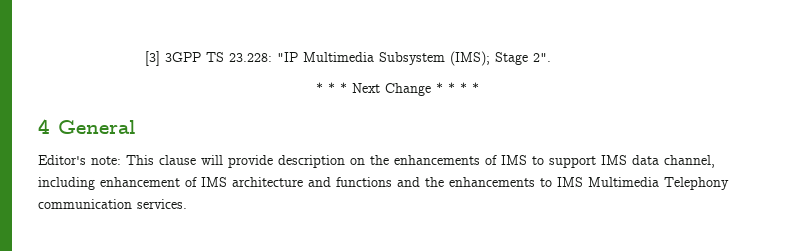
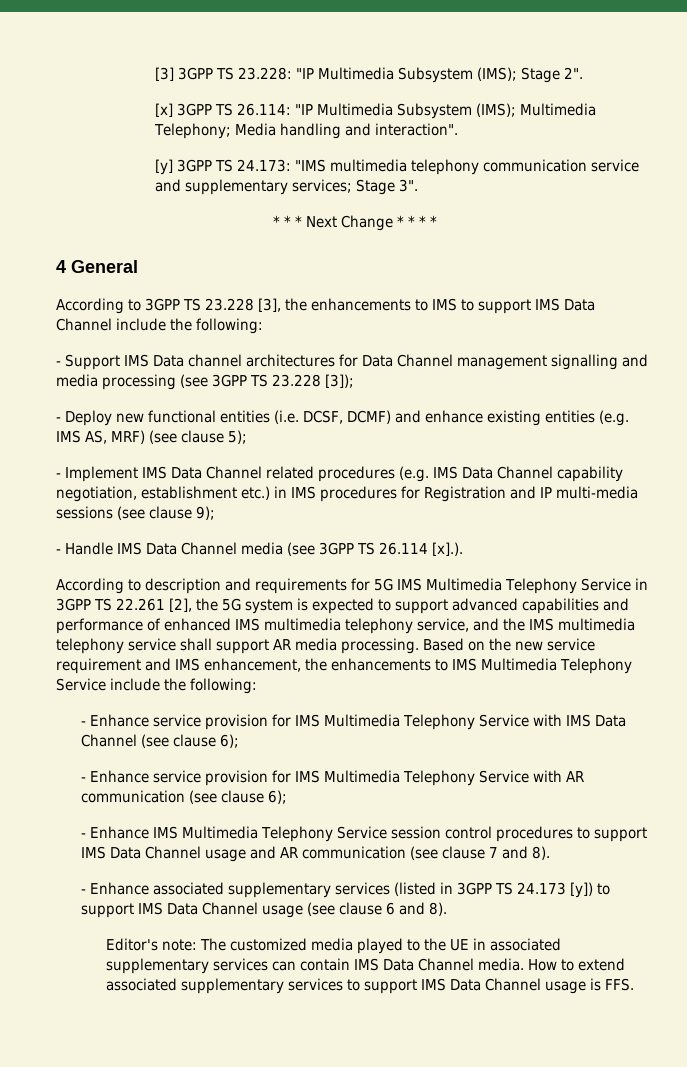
(551, 57) none -> [155,103,597,119] [154,123,459,139] [155,159,640,175] [155,179,419,195] // [x] 3GPP TS 26.114: "IP Multimedia Subsystem (IMS); Multimedia Telephony; Media handling and interaction". // [y] 3GPP TS 24.173: "IMS multimedia telephony communication service and supplementary services; Stage 3".
[38,155,497,168] Editor's note: This clause will provide description on the enhancements of -> [56,298,428,314] According to 3GPP TS 23.228 [3], the enhancements to
[632,155,715,168] [38,177,420,190] data channel, including enhancement of IMS architecture and functions and -> [564,299,595,311] [56,318,263,334] [56,354,648,370] [56,374,354,390] [56,410,629,426] [56,430,247,444] [56,466,623,482] [56,486,638,502] [56,506,215,520] [56,542,463,556] [56,578,648,594] [56,598,629,614] [56,618,635,634] [56,638,595,654] [56,658,301,674] Data Channel include the following: // - Support IMS Data channel architectures for Data Channel management signalling and media processing (see 3GPP TS 23.228 [3]); // - Deploy new functional entities (i.e. DCSF, DCMF) and enhance existing entities (e.g. IMS AS, MRF) (see clause 5); // - Implement IMS Data Channel related procedures (e.g. IMS Data Channel capability negotiation, establishment etc.) in IMS procedures for Registration and IP multi-media sessions (see clause 9); // - Handle IMS Data Channel media (see 3GPP TS 26.114 [x].). // According to description and requirements for 5G IMS Multimedia Telephony Service in 3GPP TS 22.261 [2], the 5G system is expected to support advanced capabilities and performance of enhanced IMS multimedia telephony service, and the IMS multimedia telephony service shall support AR media processing. Based on the new service requirement and IMS enhancement,
[38,199,187,209] communication services. -> [56,678,257,694] [80,714,626,730] [80,734,239,748] [80,770,584,786] [80,790,287,804] [80,826,647,842] [80,846,550,862] [80,882,610,898] [80,902,447,918] [105,938,561,954] [105,958,625,974] [105,978,634,994] Service include the following: // - Enhance service provision for IMS Multimedia Telephony Service with IMS Data Channel (see clause 6); // - Enhance service provision for IMS Multimedia Telephony Service with AR communication (see clause 6); // - Enhance IMS Multimedia Telephony Service session control procedures to support IMS Data Channel usage and AR communication (see clause 7 and 8). // - Enhance associated supplementary services (listed in 3GPP TS 24.173 [y]) to support IMS Data Channel usage (see clause 6 and 8). // Editor's note: The customized media played to the UE in associated supplementary services can contain IMS Data Channel media. How to extend associated supplementary services to support IMS Data Channel usage is FFS.

